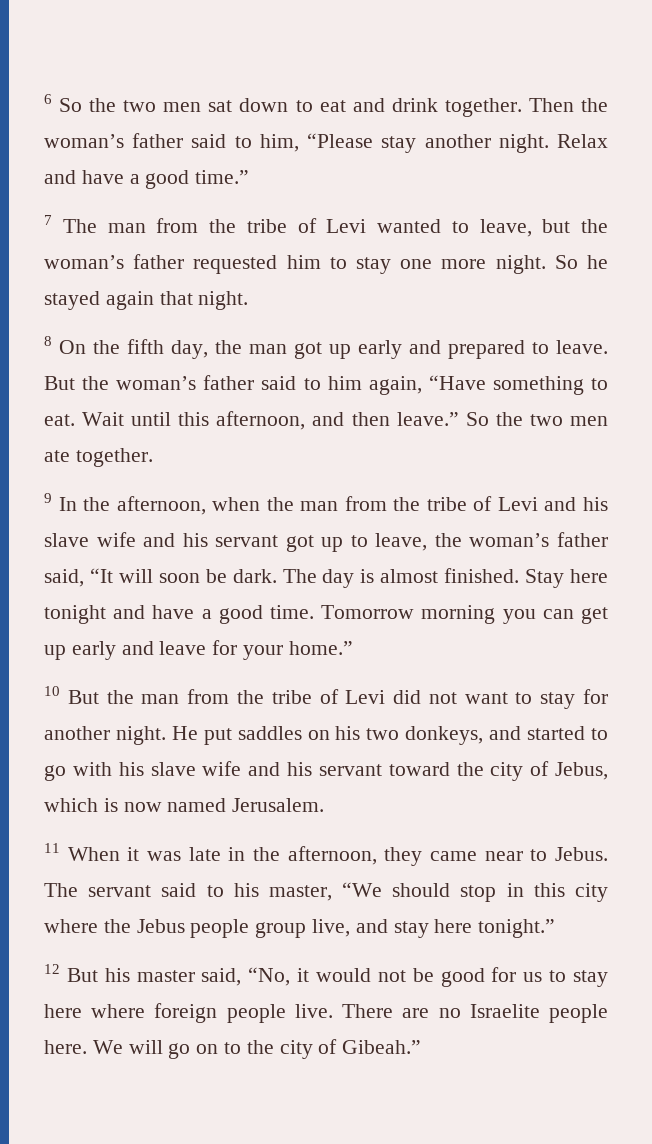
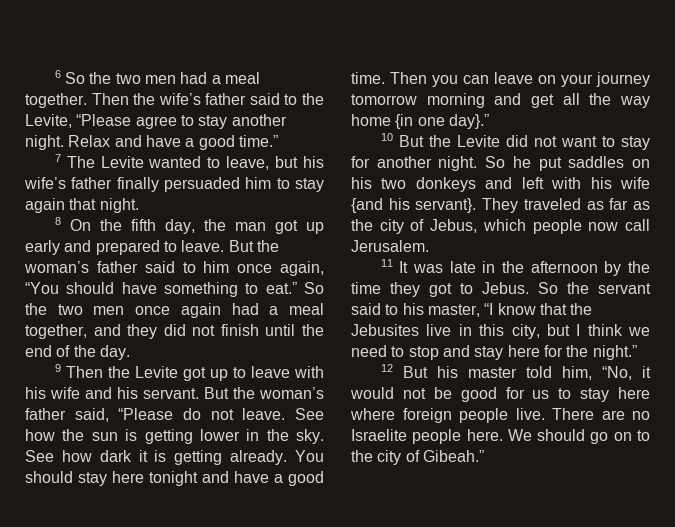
[208,98,438,112] sat down to eat and drink -> [180,72,260,84] had a meal
[44,133,374,152] woman’s father said to him, “Please -> [158,93,324,105] [25,114,194,129] wife’s father said to the Levite, “Please agree to
[107,218,608,237] [44,254,608,274] [44,291,100,310] man from the tribe of Levi wanted to leave, but the woman’s father requested him to stay one more night. So he stayed -> [100,156,324,170] [24,177,324,192] Levite wanted to leave, but his wife’s father finally persuaded him to stay
[368,375,609,395] [44,411,608,430] [44,448,153,467] [44,493,609,515] [44,532,608,552] [44,568,565,588] again, “Have something to eat. Wait until this afternoon, and then leave.” So the two men ate together. // 9 In the afternoon, when the man from the tribe of Levi and his slave wife and his servant got up to leave, the woman’s father said, “It will soon be dark. The day is almost finished. Stay -> [237,261,324,276] [25,282,324,297] [25,303,324,318] [25,324,324,339] [25,345,130,360] [54,364,324,381] [25,387,324,399] [25,408,324,422] [25,429,324,444] [25,450,324,465] [25,471,107,486] once again, “You should have something to eat.” So the two men once again had a meal together, and they did not finish until the end of the day. // 9 Then the Levite got up to leave with his wife and his servant. But the woman’s father said, “Please do not leave. See how the sun is getting lower in the sky. See how dark it is getting already. You should stay
[321,605,608,624] [44,640,353,660] [44,686,386,704] Tomorrow morning you can get up early and leave for your home.” // 10 But the man from the tribe of Levi -> [390,72,650,87] [351,93,650,108] [351,114,489,129] [380,133,500,147] Then you can leave on your journey tomorrow morning and get all the way home {in one day}.” // 10 But the Levite
[171,726,198,740] He -> [485,156,531,168] So he
[405,726,609,745] [44,761,450,781] donkeys, and started to go with his slave wife and his servant toward -> [415,177,650,192] [351,198,650,213] donkeys and left with his wife {and his servant}. They traveled as far as
[103,798,227,812] is now named -> [532,219,650,234] people now call
[67,847,140,861] When it -> [399,261,409,273] It
[287,846,608,866] [44,883,78,897] afternoon, they came near to Jebus. The -> [530,261,650,276] [351,282,589,297] afternoon by the time they got to Jebus. So the
[342,882,608,902] [44,919,556,938] “We should stop in this city where the Jebus people group live, and stay here tonight.” -> [484,303,593,315] [351,324,650,339] [351,345,637,360] “I know that the Jebusites live in this city, but I think we need to stop and stay here for the night.”
[201,968,242,986] said, -> [525,366,592,380] told him,
[128,1040,163,1054] will -> [537,429,586,441] should

